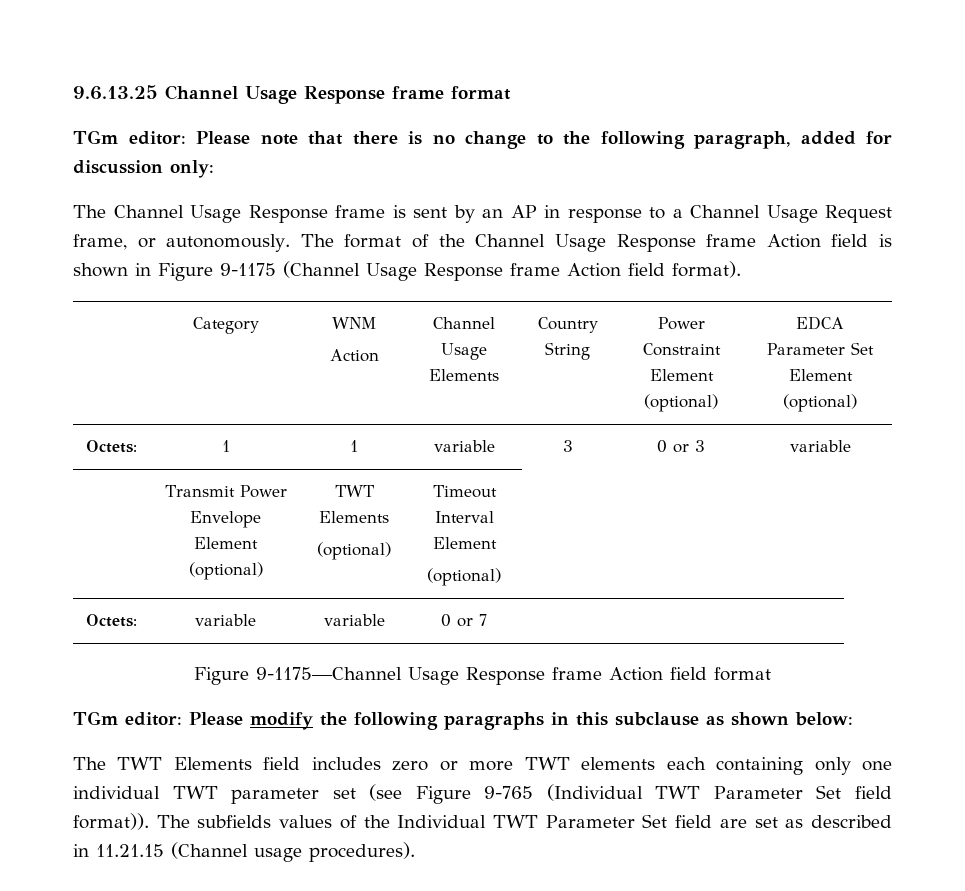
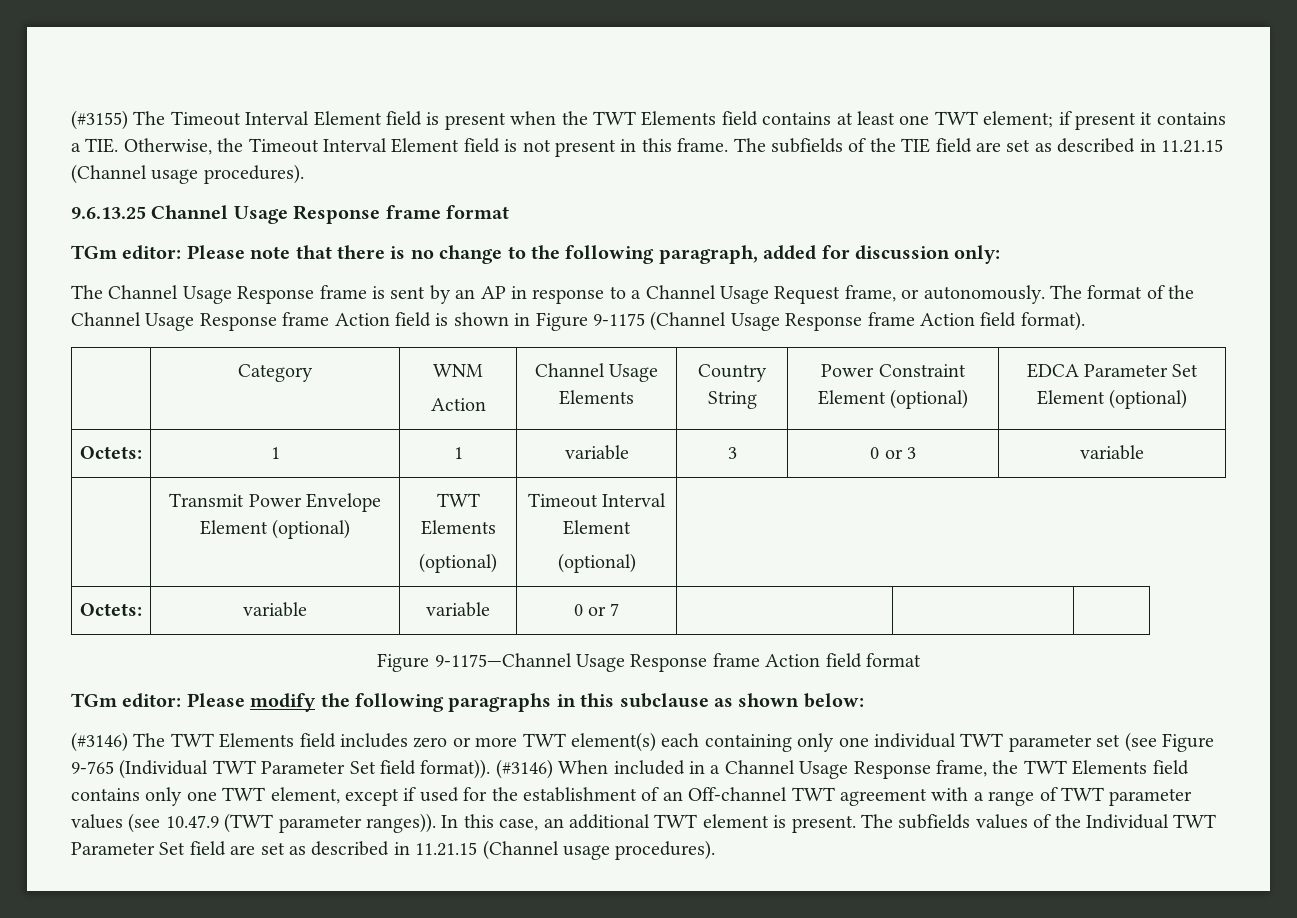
(73, 92) none -> [71,110,1226,130] [71,138,1223,157] [71,164,304,184] (#3155) The Timeout Interval Element field is present when the TWT Elements field contains at least one TWT element; if present it contains a TIE. Otherwise, the Timeout Interval Element field is not present in this frame. The subfields of the TIE field are set as described in 11.21.15 (Channel usage procedures). //
(853, 719) none -> [71,732,128,752] (#3146)
[581,757,656,770] elements -> [570,732,656,752] element(s)
(149, 821) none -> [495,759,1189,779] [71,787,1193,806] [71,813,856,833] (#3146) When included in a Channel Usage Response frame, the TWT Elements field contains only one TWT element, except if used for the establishment of an Off-channel TWT agreement with a range of TWT parameter values (see 10.47.9 (TWT parameter ranges)). In this case, an additional TWT element is present.

